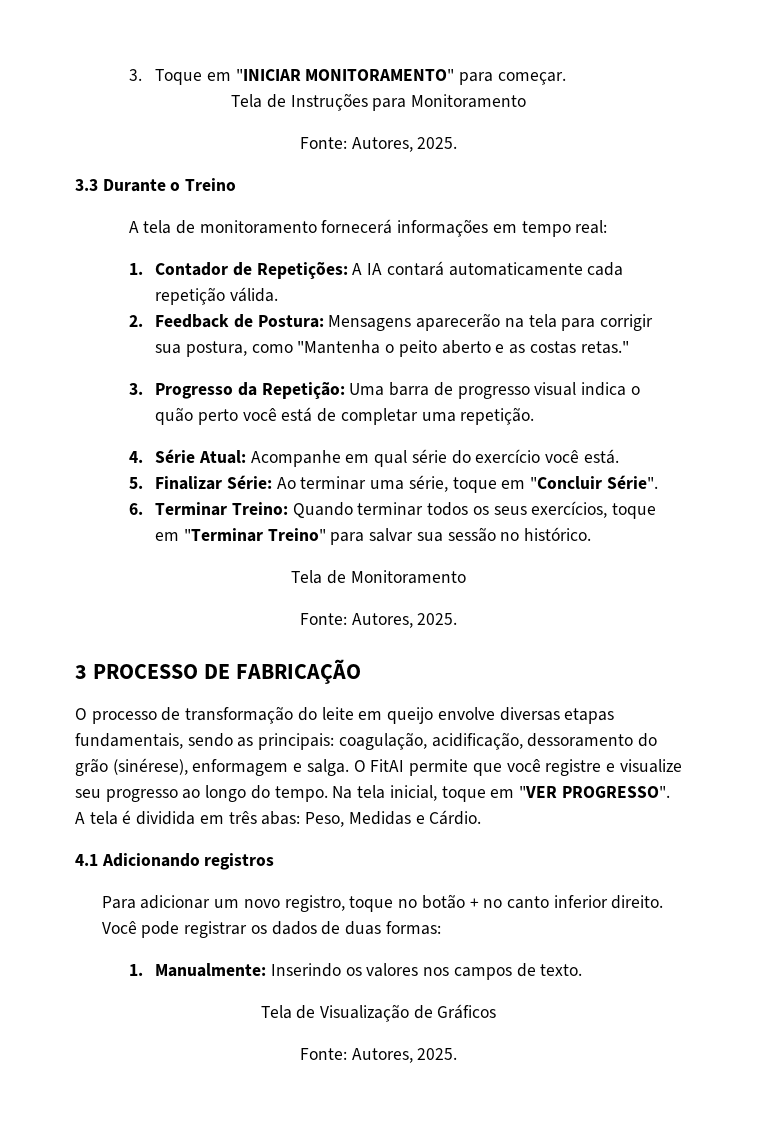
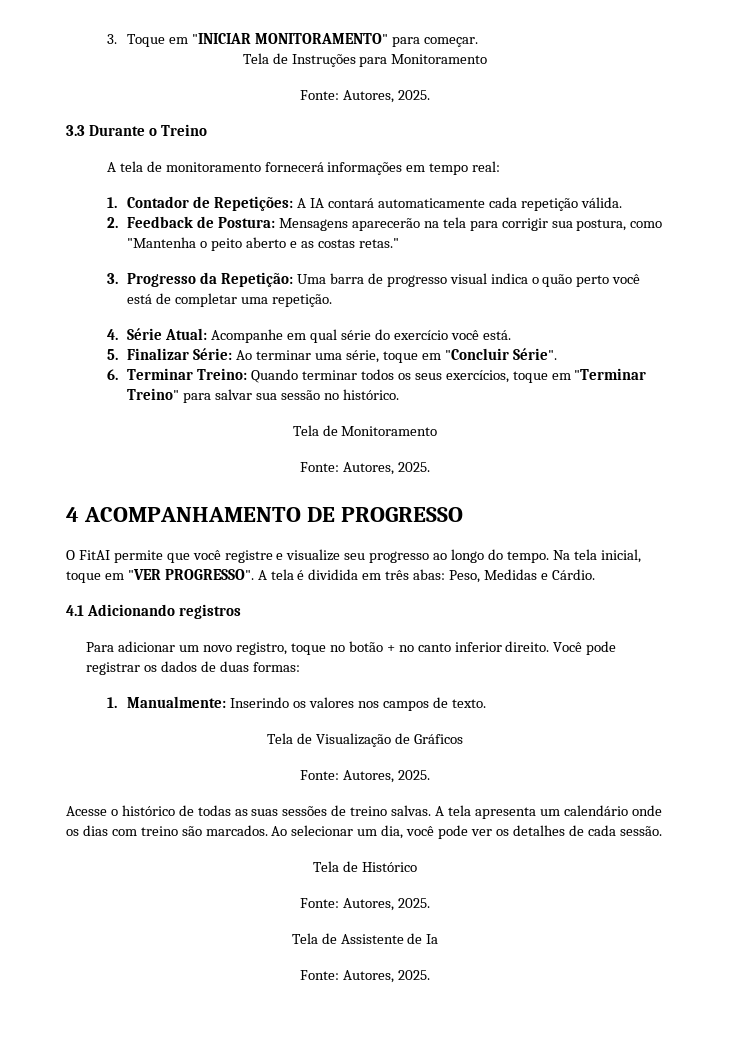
[75,659,361,684] [75,706,615,724] [75,732,658,750] [75,758,349,776] 3 PROCESSO DE FABRICAÇÃO // O processo de transformação do leite em queijo envolve diversas etapas fundamentais, sendo as principais: coagulação, acidificação, dessoramento do grão (sinérese), enformagem e salga. -> [66,507,464,522] 4 ACOMPANHAMENTO DE PROGRESSO //
(458, 1054) none -> [66,805,662,819] [66,825,662,839] [313,861,417,872] [300,898,430,911] [291,933,439,944] [300,970,430,983] // Acesse o histórico de todas as suas sessões de treino salvas. A tela apresenta um calendário onde os dias com treino são marcados. Ao selecionar um dia, você pode ver os detalhes de cada sessão. // Tela de Histórico // Fonte: Autores, 2025. // Tela de Assistente de Ia // Fonte: Autores, 2025.

